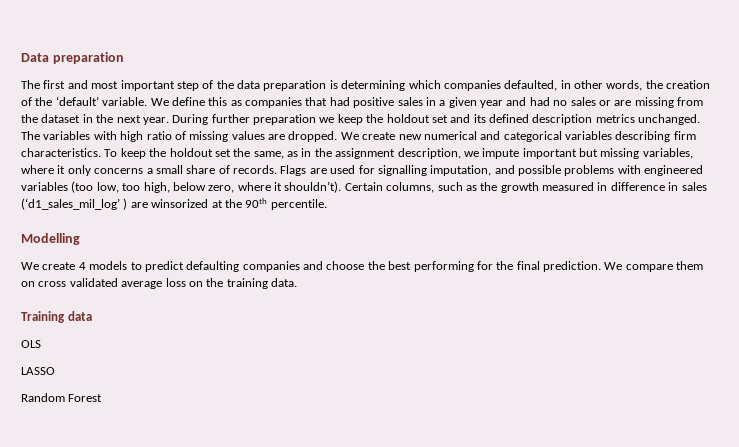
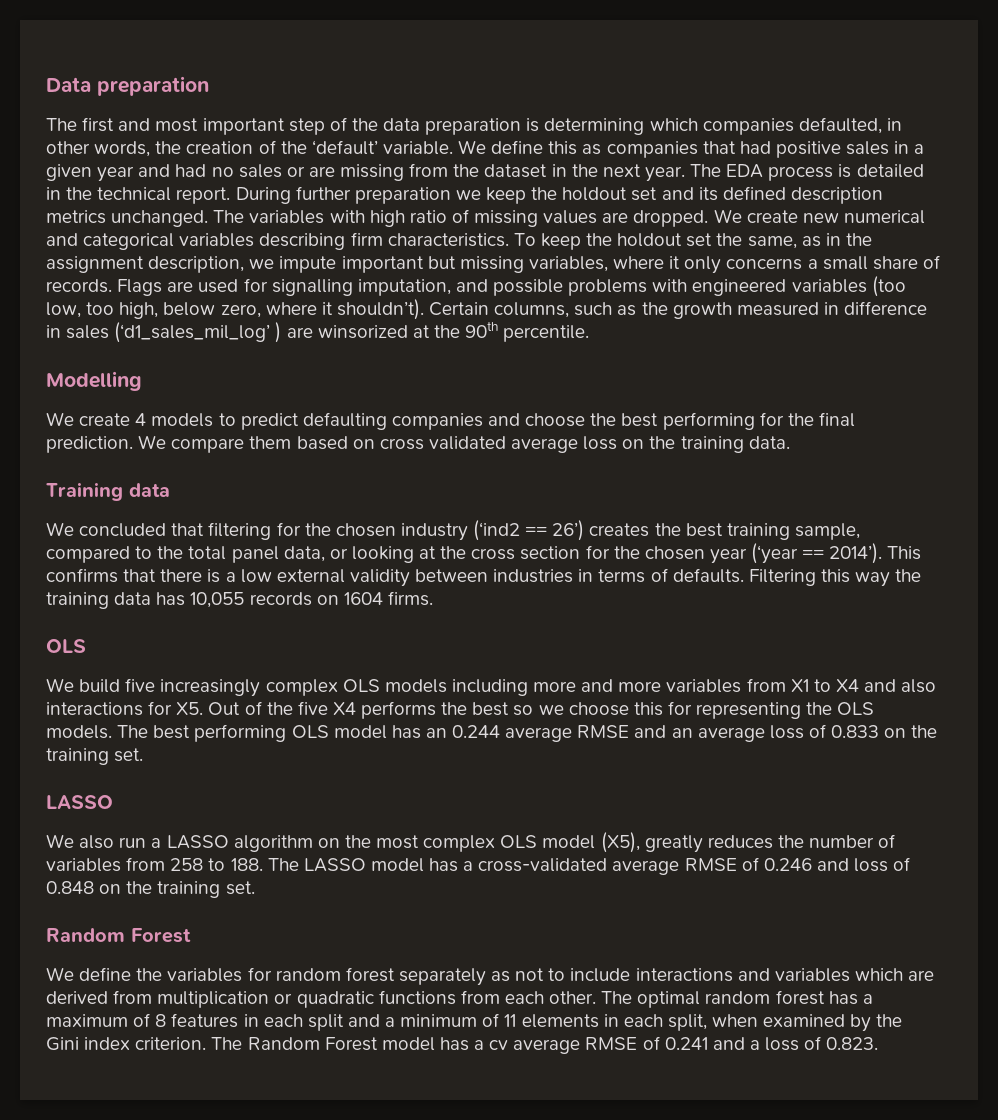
(169, 121) none -> [690,164,924,181] [46,187,231,204] The EDA process is detailed in the technical report.
(704, 265) none -> [296,436,348,450] based
[21,340,41,348] [21,367,55,375] [21,393,103,402] OLS // LASSO // Random Forest -> [46,520,860,541] [46,543,922,564] [46,568,922,587] [46,591,433,609] [46,639,86,653] [46,678,937,697] [46,701,875,719] [46,724,938,742] [46,748,144,765] [46,795,113,809] [46,832,896,853] [46,857,911,875] [46,881,255,898] [46,928,191,943] [46,967,935,986] [46,990,873,1008] [46,1013,903,1032] [46,1036,879,1054] We concluded that filtering for the chosen industry (‘ind2 == 26’) creates the best training sample, compared to the total panel data, or looking at the cross section for the chosen year (‘year == 2014’). This confirms that there is a low external validity between industries in terms of defaults. Filtering this way the training data has 10,055 records on 1604 firms. // OLS // We build five increasingly complex OLS models including more and more variables from X1 to X4 and also interactions for X5. Out of the five X4 performs the best so we choose this for representing the OLS models. The best performing OLS model has an 0.244 average RMSE and an average loss of 0.833 on the training set. // LASSO // We also run a LASSO algorithm on the most complex OLS model (X5), greatly reduces the number of variables from 258 to 188. The LASSO model has a cross-validated average RMSE of 0.246 and loss of 0.848 on the training set. // Random Forest // We define the variables for random forest separately as not to include interactions and variables which are derived from multiplication or quadratic functions from each other. The optimal random forest has a maximum of 8 features in each split and a minimum of 11 elements in each split, when examined by the Gini index criterion. The Random Forest model has a cv average RMSE of 0.241 and a loss of 0.823.

